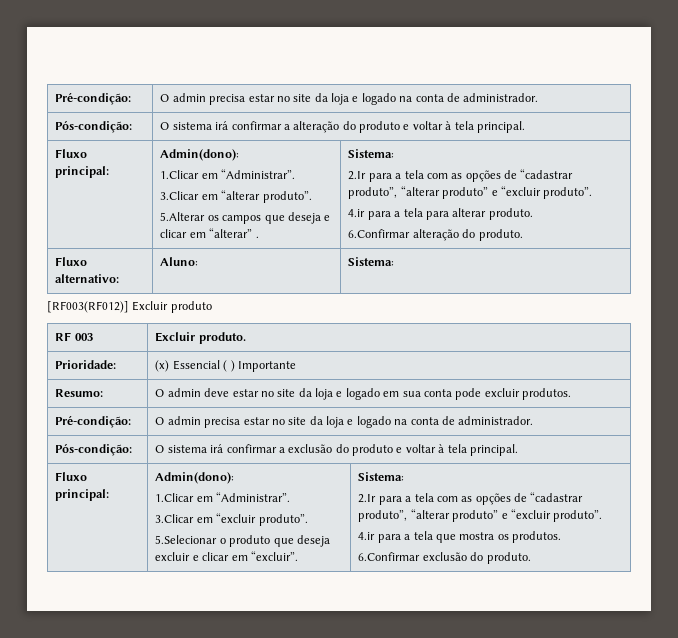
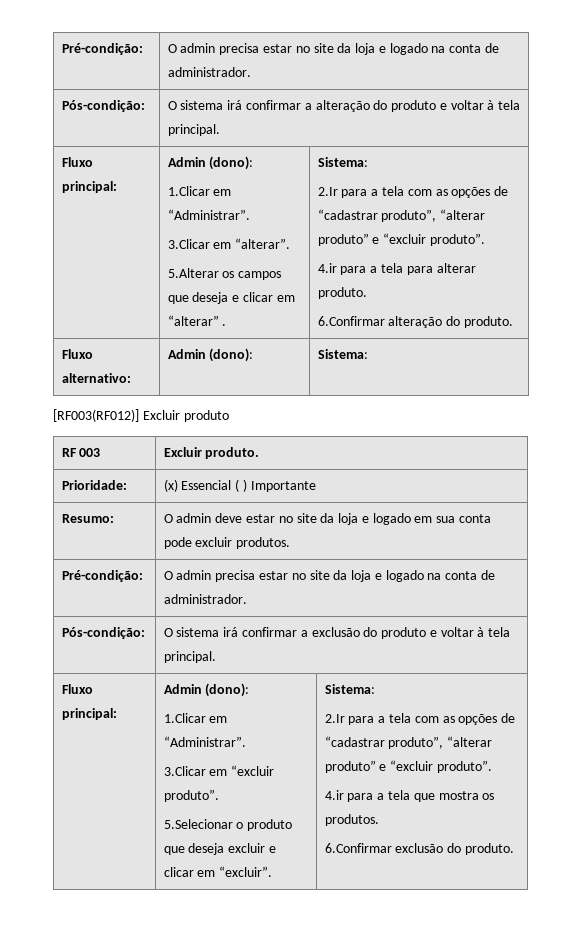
[160,149,240,161] [160,169,296,179] [160,190,312,203] Admin(dono): // 1.Clicar em “Administrar”. // 3.Clicar em “alterar produto”. -> [167,156,254,170] [167,186,232,196] [167,209,250,220] [167,238,291,249] Admin (dono): // 1.Clicar em “Administrar”. // 3.Clicar em “alterar”.
[160,257,199,266] Aluno: -> [167,348,254,362] Admin (dono):
[155,472,235,484] Admin(dono): -> [163,683,250,697] Admin (dono):

